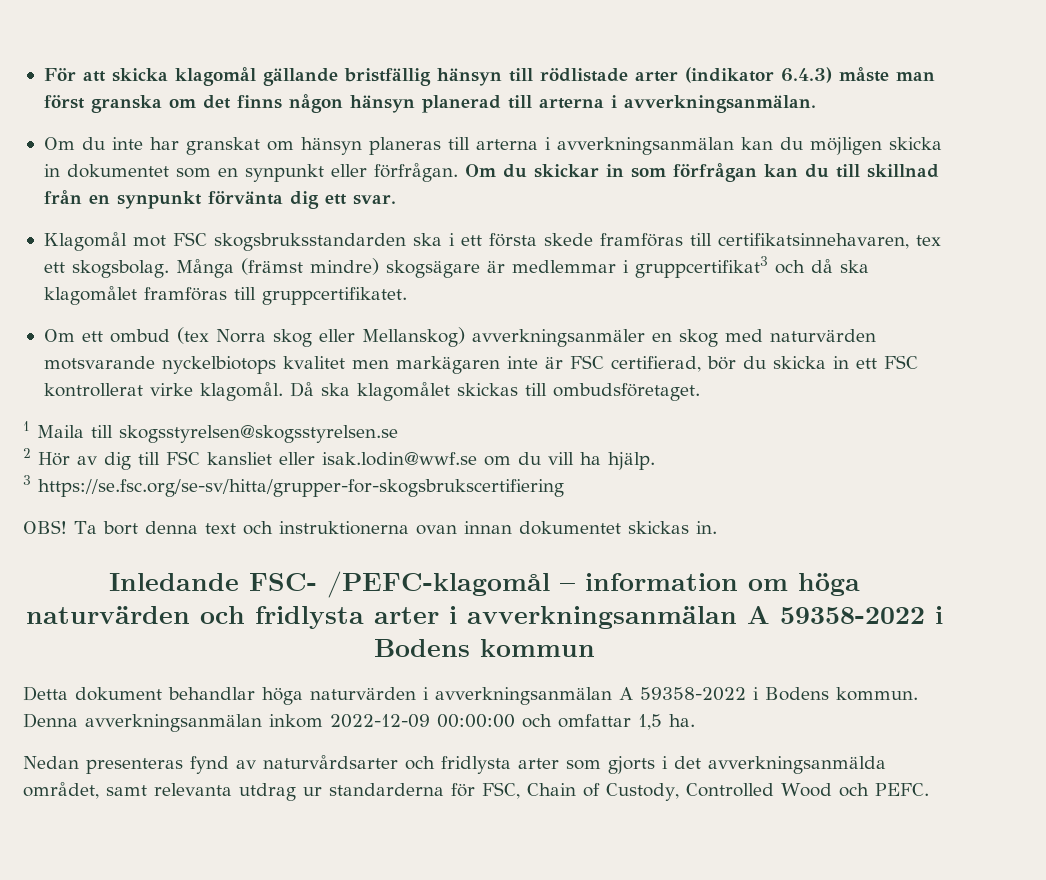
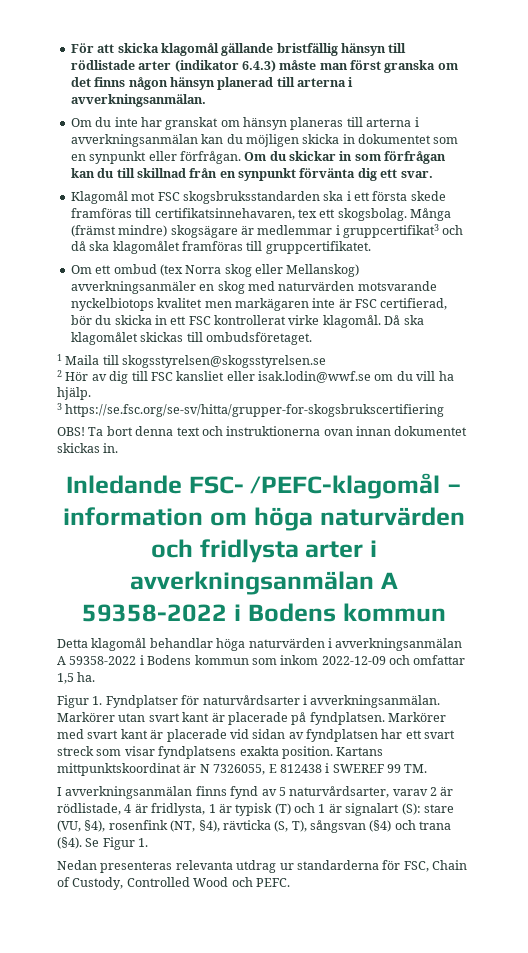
[75,687,162,701] dokument -> [91,638,147,651] klagomål
[836,687,918,701] [23,713,262,732] kommun. Denna avverkningsanmälan -> [194,655,277,665] kommun som
[437,714,515,728] 00:00:00 -> (386, 660) none
[23,755,886,774] [23,782,147,799] Nedan presenteras fynd av naturvårdsarter och fridlysta arter som gjorts i det avverkningsanmälda området, samt -> [57,695,441,708] [57,712,446,725] [57,729,456,742] [57,746,384,759] [57,763,428,776] [57,786,454,799] [57,803,454,816] [57,820,452,833] [57,837,149,850] [57,860,173,873] Figur 1. Fyndplatser för naturvårdsarter i avverkningsanmälan. Markörer utan svart kant är placerade på fyndplatsen. Markörer med svart kant är placerade vid sidan av fyndplatsen har ett svart streck som visar fyndplatsens exakta position. Kartans mittpunktskoordinat är N 7326055, E 812438 i SWEREF 99 TM. // I avverkningsanmälan finns fynd av 5 naturvårdsarter, varav 2 är rödlistade, 4 är fridlysta, 1 är typisk (T) och 1 är signalart (S): stare (VU, §4), rosenfink (NT, §4), rävticka (S, T), sångsvan (§4) och trana (§4). Se Figur 1. // Nedan presenteras

